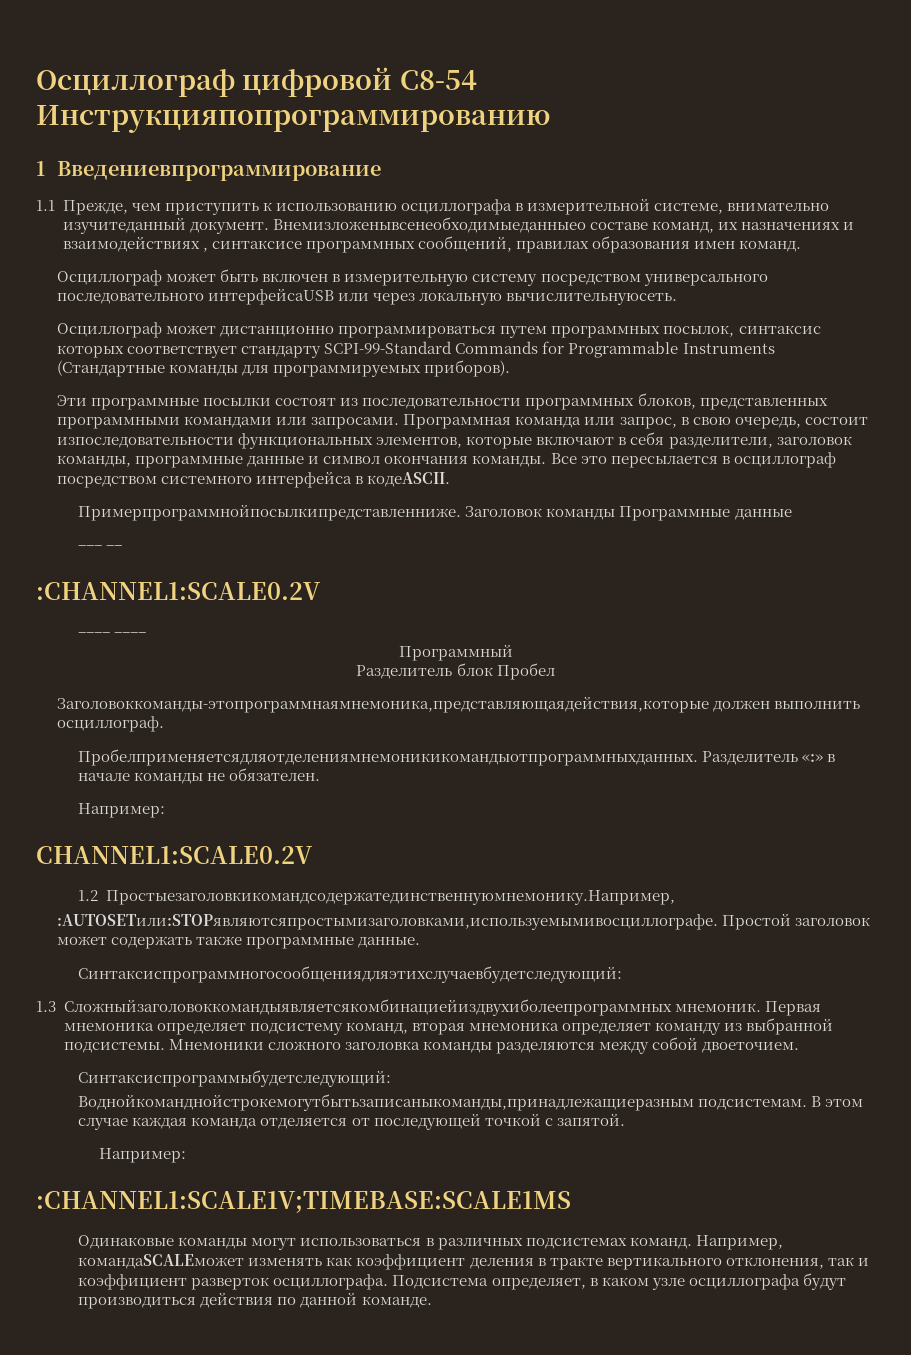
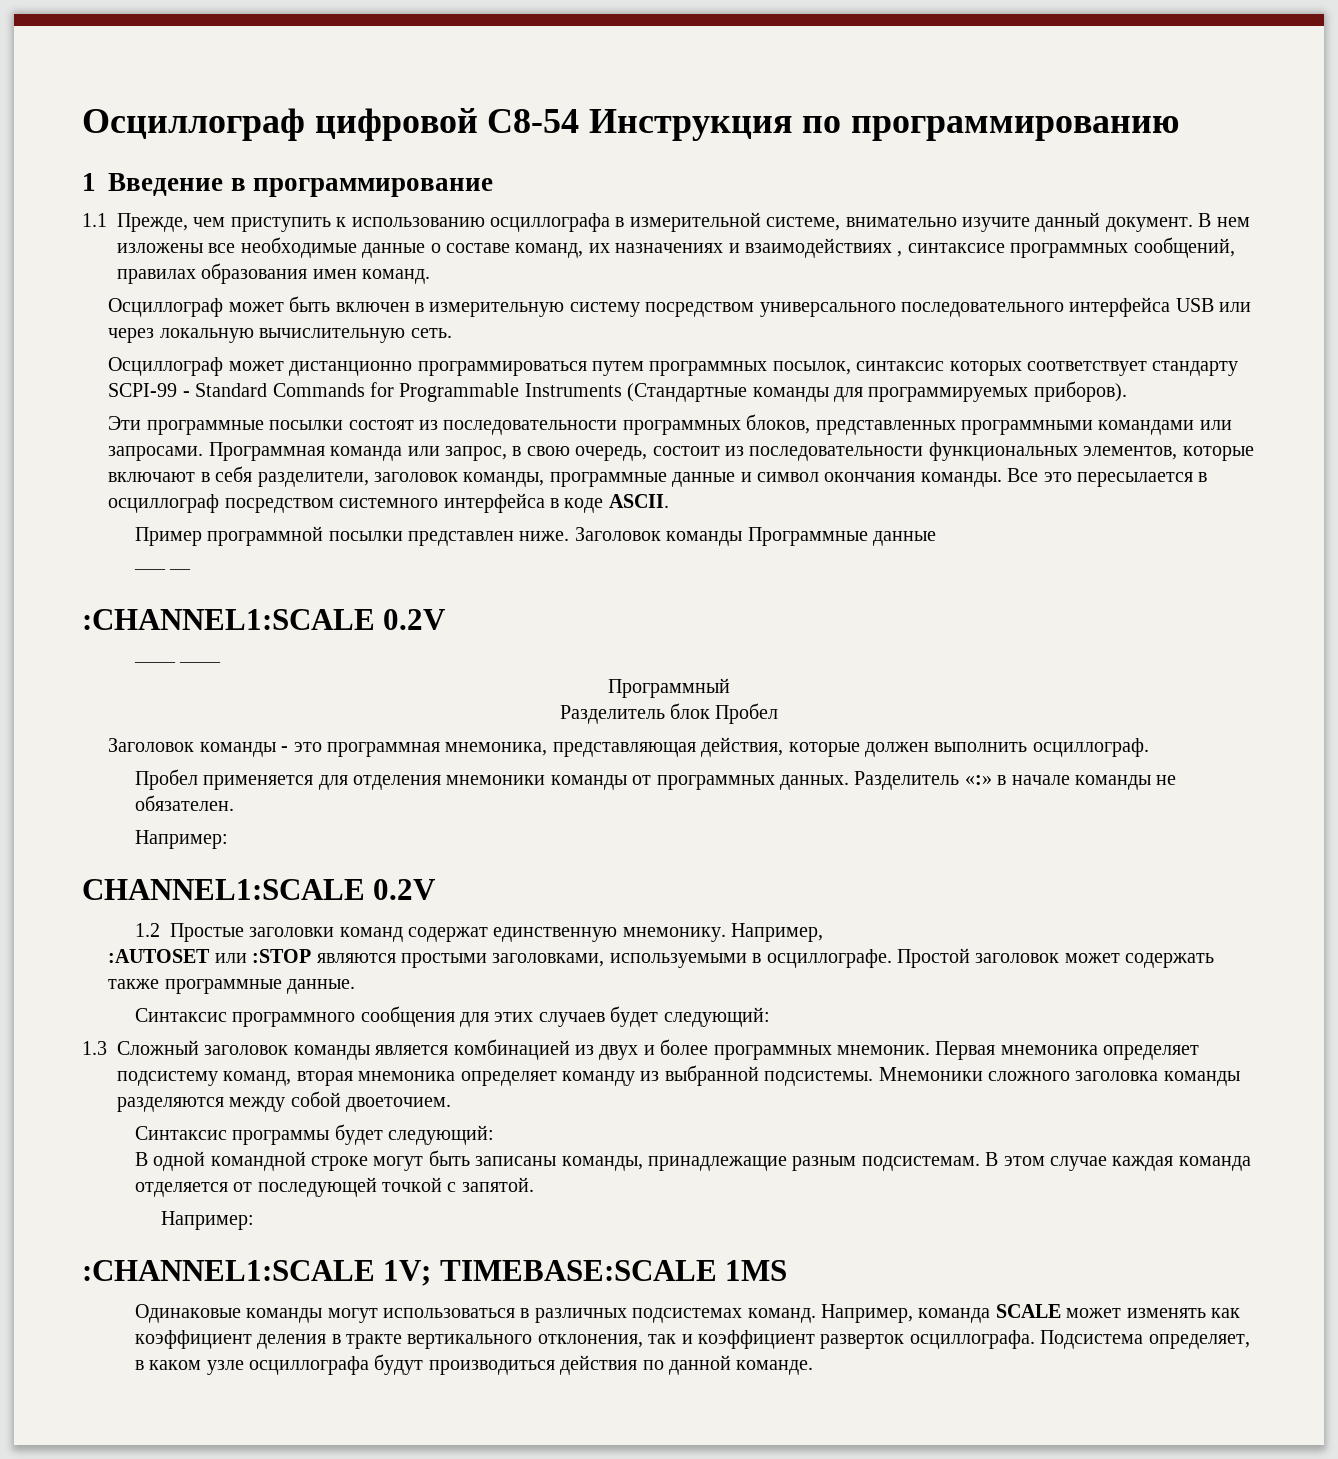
[36,105,550,133] [36,161,382,181] Инструкцияпопрограммированию // 1 Введениевпрограммирование -> [589,109,1180,141] [82,173,493,197] Инструкция по программированию // 1 Введение в программирование
[62,217,586,234] изучитеданный документ. Внемизложенывсенеобходимыеданныео -> [961,212,1250,232] [117,237,441,258] изучите данный документ. В нем изложены все необходимые данные о
[208,288,335,305] интерфейсаUSB -> [1069,297,1214,317] интерфейса USB
[506,293,678,305] вычислительнуюсеть. -> [259,328,452,343] вычислительную сеть.
[324,341,453,354] SCPI-99-Standard -> [108,383,268,397] SCPI-99 - Standard
[57,437,235,448] изпоследовательности -> [724,446,924,461] из последовательности
[367,472,451,487] [78,504,462,521] кодеASCII. // Примерпрограммнойпосылкипредставленниже. -> [564,494,669,513] [134,526,570,546] коде ASCII. // Пример программной посылки представлен ниже.
[36,582,321,600] :CHANNEL1:SCALE0.2V -> [82,609,447,630] :CHANNEL1:SCALE 0.2V
[57,696,861,713] [57,716,165,732] [78,749,699,766] Заголовоккоманды-этопрограммнаямнемоника,представляющаядействия,которые должен выполнить осциллограф. // Пробелприменяетсядляотделениямнемоникикомандыотпрограммныхданных. -> [108,737,1149,757] [134,769,849,790] Заголовок команды - это программная мнемоника, представляющая действия, которые должен выполнить осциллограф. // Пробел применяется для отделения мнемоники команды от программных данных.
[36,846,313,864] CHANNEL1:SCALE0.2V -> [82,879,437,900] CHANNEL1:SCALE 0.2V
[105,890,675,905] [57,914,719,930] Простыезаголовкикомандсодержатединственнуюмнемонику.Например, // :AUTOSETили:STOPявляютсяпростымизаголовками,используемымивосциллографе. -> [169,923,824,942] [108,949,892,968] Простые заголовки команд содержат единственную мнемонику. Например, // :AUTOSET или :STOP являются простыми заголовками, используемыми в осциллографе.
[78,966,623,983] [36,999,672,1016] Синтаксиспрограммногосообщениядляэтихслучаевбудетследующий: // 1.3 Сложныйзаголовоккомандыявляетсякомбинациейиздвухиболеепрограммных -> [134,1006,770,1027] [82,1039,832,1060] Синтаксис программного сообщения для этих случаев будет следующий: // 1.3 Сложный заголовок команды является комбинацией из двух и более программных
[78,1070,392,1087] [78,1094,695,1111] Синтаксиспрограммыбудетследующий: // Воднойкоманднойстрокемогутбытьзаписаныкоманды,принадлежащиеразным -> [134,1124,494,1145] [134,1150,857,1171] Синтаксис программы будет следующий: // В одной командной строке могут быть записаны команды, принадлежащие разным
[36,1191,571,1213] :CHANNEL1:SCALE1V;TIMEBASE:SCALE1МS -> [82,1260,788,1286] :CHANNEL1:SCALE 1V; TIMEBASE:SCALE 1МS
[78,1254,245,1269] командаSCALEможет -> [918,1304,1122,1323] команда SCALE может

